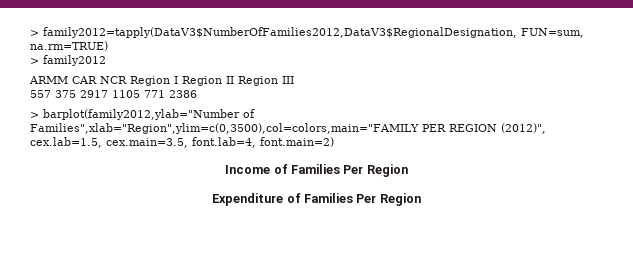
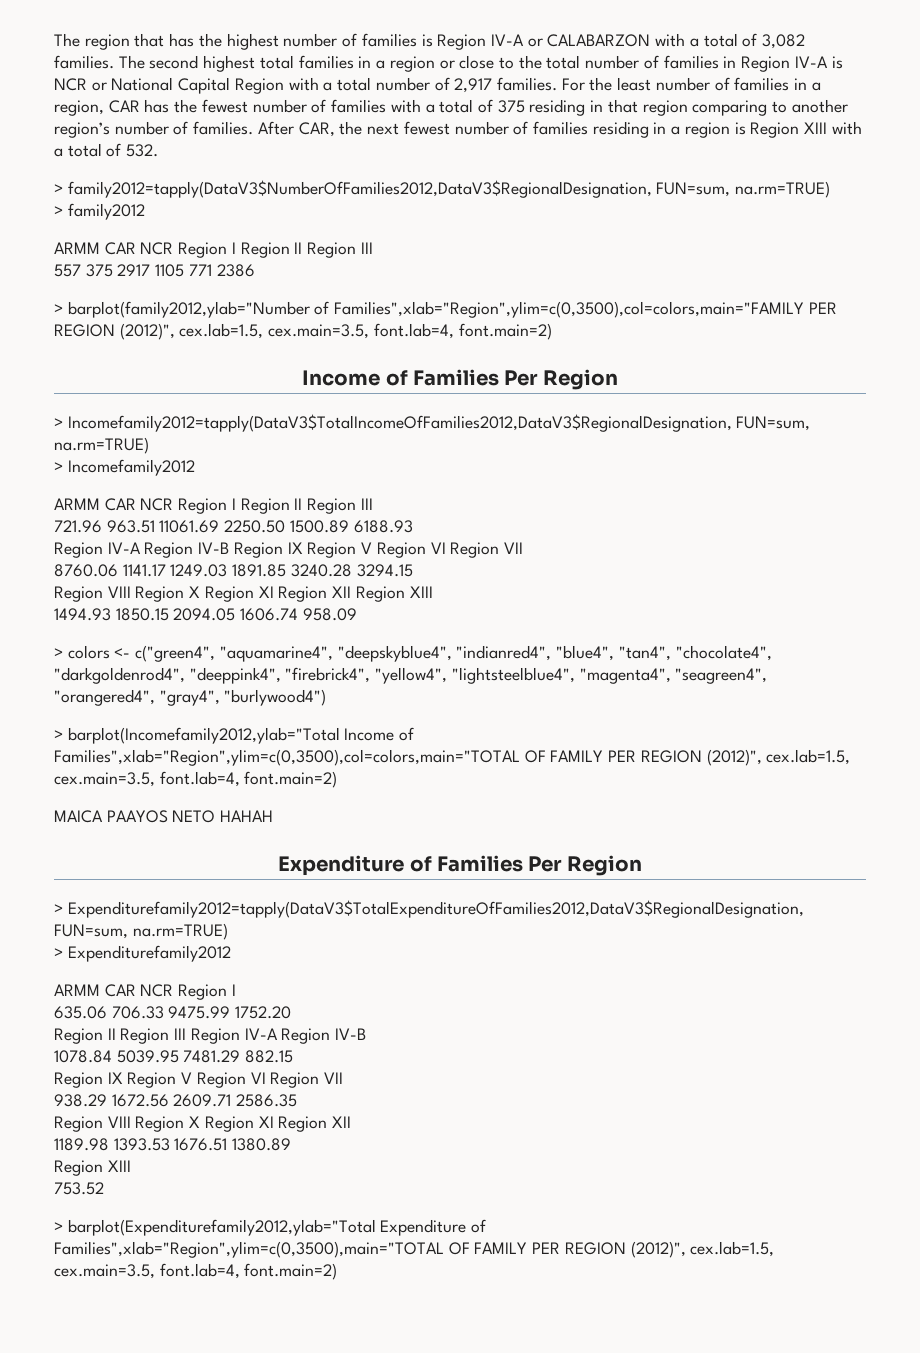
(30, 33) none -> [54,33,806,50] [54,55,843,72] [54,77,821,94] [54,99,848,116] [54,121,862,138] [54,143,159,157] The region that has the highest number of families is Region IV-A or CALABARZON with a total of 3,082 families. The second highest total families in a region or close to the total number of families in Region IV-A is NCR or National Capital Region with a total number of 2,917 families. For the least number of families in a region, CAR has the fewest number of families with a total of 375 residing in that region comparing to another region’s number of families. After CAR, the next fewest number of families residing in a region is Region XIII with a total of 532. //
(408, 170) none -> [54,414,811,432] [54,437,149,454] [54,459,195,476] [54,498,373,514] [54,520,413,533] [54,542,523,558] [54,564,413,577] [54,586,433,602] [54,608,357,621] [54,645,772,662] [54,667,768,684] [54,689,327,706] [54,727,415,744] [54,749,851,766] [54,771,338,788] [54,810,274,823] // > Incomefamily2012=tapply(DataV3$TotalIncomeOfFamilies2012,DataV3$RegionalDesignation, FUN=sum, na.rm=TRUE) // > Incomefamily2012 // ARMM CAR NCR Region I Region II Region III // 721.96 963.51 11061.69 2250.50 1500.89 6188.93 // Region IV-A Region IV-B Region IX Region V Region VI Region VII // 8760.06 1141.17 1249.03 1891.85 3240.28 3294.15 // Region VIII Region X Region XI Region XII Region XIII // 1494.93 1850.15 2094.05 1606.74 958.09 // > colors <- c("green4", "aquamarine4", "deepskyblue4", "indianred4", "blue4", "tan4", "chocolate4", "darkgoldenrod4", "deeppink4", "firebrick4", "yellow4", "lightsteelblue4", "magenta4", "seagreen4", "orangered4", "gray4", "burlywood4") // > barplot(Incomefamily2012,ylab="Total Income of Families",xlab="Region",ylim=c(0,3500),col=colors,main="TOTAL OF FAMILY PER REGION (2012)", cex.lab=1.5, cex.main=3.5, font.lab=4, font.main=2) // MAICA PAAYOS NETO HAHAH
(421, 199) none -> [54,900,804,918] [54,923,228,940] [54,945,231,962] [54,984,236,1000] [54,1006,292,1019] [54,1028,367,1044] [54,1050,294,1063] [54,1072,344,1088] [54,1094,298,1107] [54,1116,352,1132] [54,1138,292,1151] [54,1160,131,1176] [54,1182,104,1195] [54,1219,487,1236] [54,1241,775,1258] [54,1263,338,1280] // > Expenditurefamily2012=tapply(DataV3$TotalExpenditureOfFamilies2012,DataV3$RegionalDesignation, FUN=sum, na.rm=TRUE) // > Expenditurefamily2012 // ARMM CAR NCR Region I // 635.06 706.33 9475.99 1752.20 // Region II Region III Region IV-A Region IV-B // 1078.84 5039.95 7481.29 882.15 // Region IX Region V Region VI Region VII // 938.29 1672.56 2609.71 2586.35 // Region VIII Region X Region XI Region XII // 1189.98 1393.53 1676.51 1380.89 // Region XIII // 753.52 // > barplot(Expenditurefamily2012,ylab="Total Expenditure of Families",xlab="Region",ylim=c(0,3500),main="TOTAL OF FAMILY PER REGION (2012)", cex.lab=1.5, cex.main=3.5, font.lab=4, font.main=2)

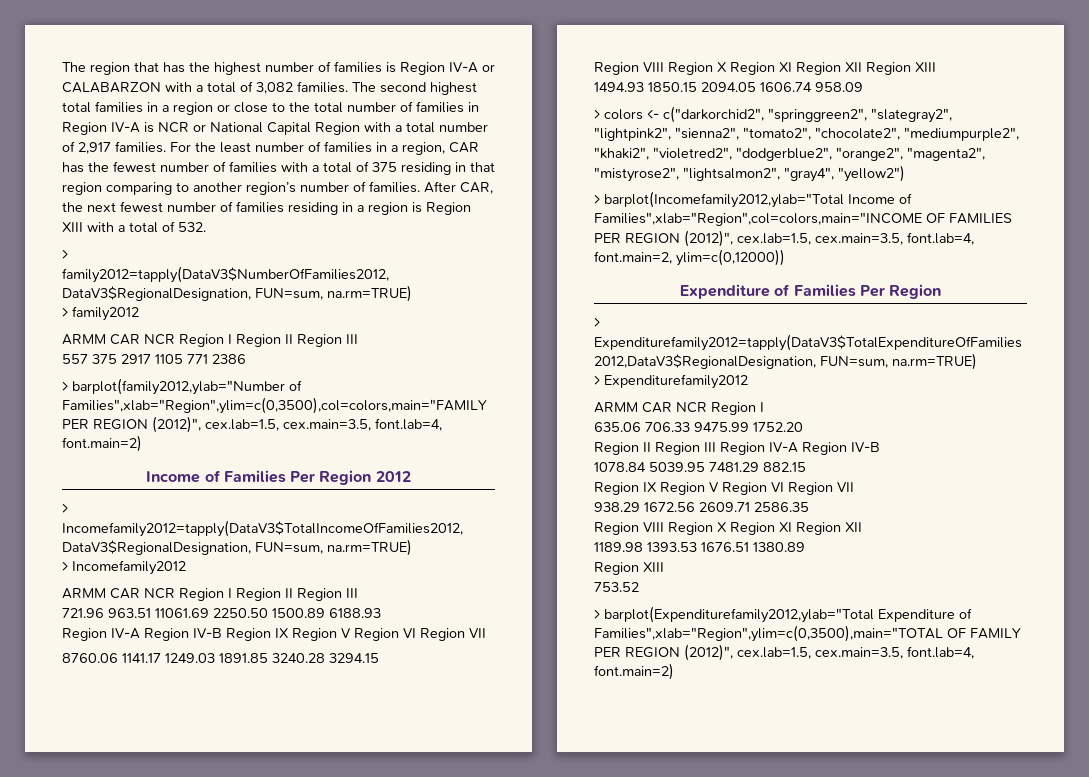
(618, 379) none -> [375,471,411,482] 2012
[135,645,772,662] [54,667,768,684] [54,689,327,706] c("green4", "aquamarine4", "deepskyblue4", "indianred4", "blue4", "tan4", "chocolate4", "darkgoldenrod4", "deeppink4", "firebrick4", "yellow4", "lightsteelblue4", "magenta4", "seagreen4", "orangered4", "gray4", "burlywood4") -> [663,106,952,123] [594,127,1019,141] [594,147,985,161] [594,165,905,182] c("darkorchid2", "springgreen2", "slategray2", "lightpink2", "sienna2", "tomato2", "chocolate2", "mediumpurple2", "khaki2", "violetred2", "dodgerblue2", "orange2", "magenta2", "mistyrose2", "lightsalmon2", "gray4", "yellow2")
[54,749,851,766] [54,771,338,788] [54,810,274,823] Families",xlab="Region",ylim=c(0,3500),col=colors,main="TOTAL OF FAMILY PER REGION (2012)", cex.lab=1.5, cex.main=3.5, font.lab=4, font.main=2) // MAICA PAAYOS NETO HAHAH -> [594,212,1012,226] [594,230,974,247] [594,249,785,266] Families",xlab="Region",col=colors,main="INCOME OF FAMILIES PER REGION (2012)", cex.lab=1.5, cex.main=3.5, font.lab=4, font.main=2, ylim=c(0,12000))

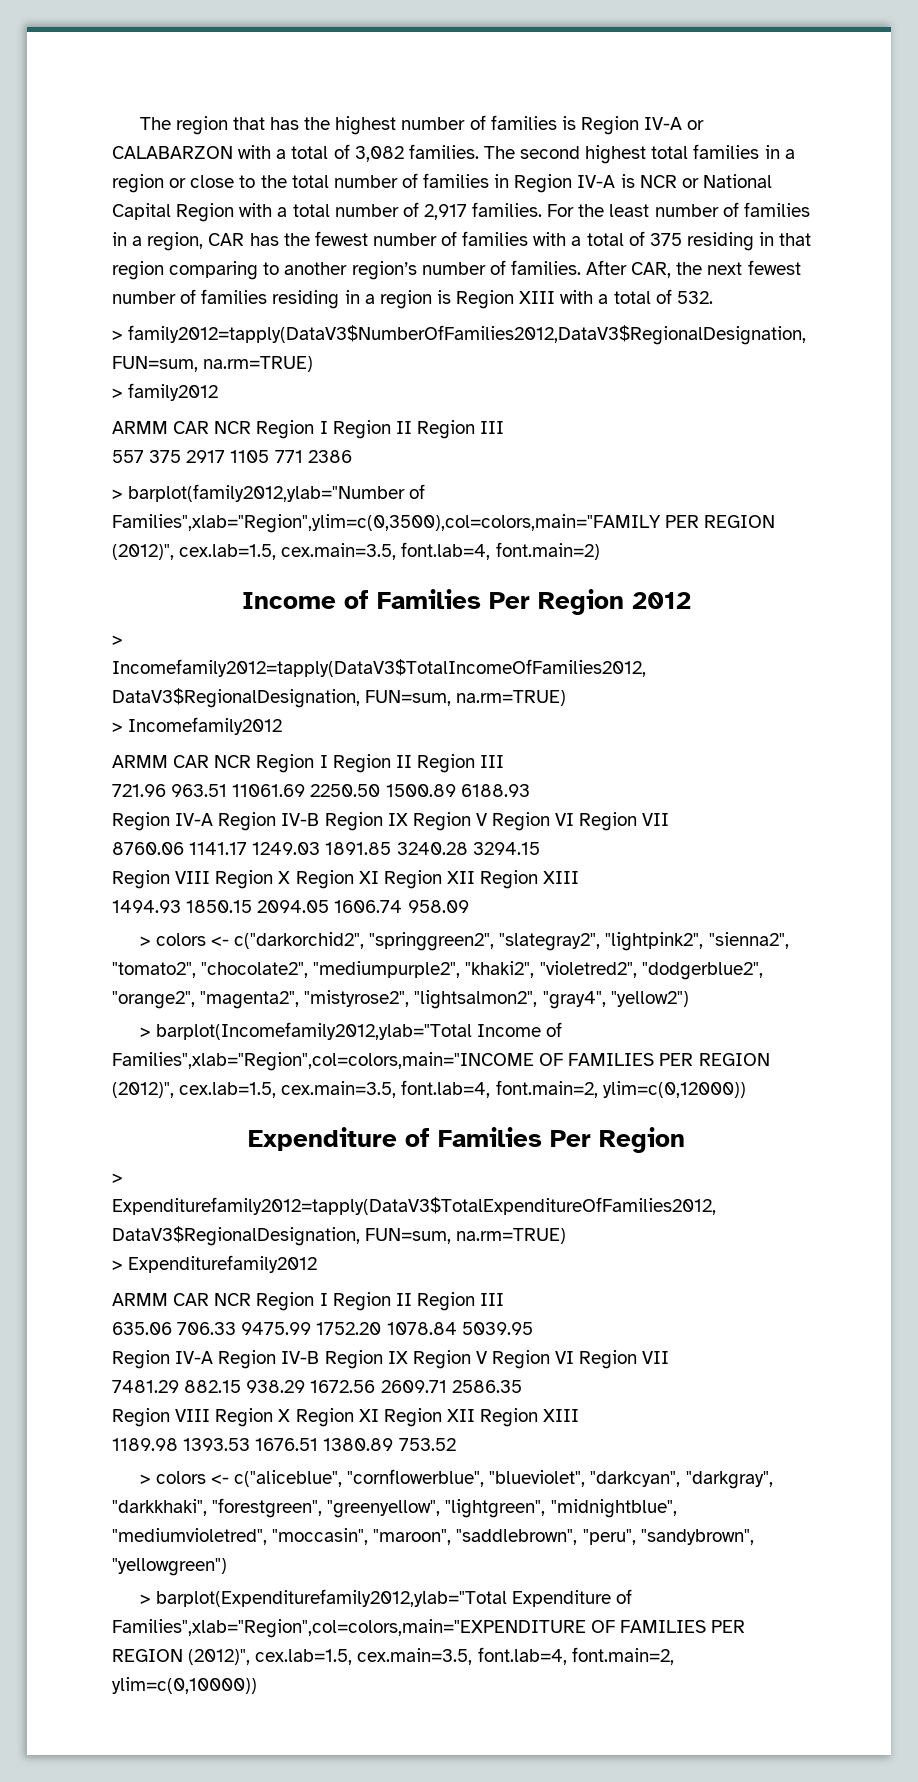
(764, 407) none -> [332,1292,505,1311] Region II Region III
[594,442,880,455] [594,462,806,472] [594,482,854,495] // Region II Region III Region IV-A Region IV-B // 1078.84 5039.95 7481.29 882.15 // Region IX Region V Region VI Region VII // -> [386,1322,533,1335] [112,1350,670,1369] [112,1380,242,1393] 1078.84 5039.95 // Region IV-A Region IV-B Region IX Region V Region VI Region VII // 7481.29 882.15
(862, 527) none -> [480,1408,580,1427] Region XIII
[594,562,664,575] [594,582,639,592] // Region XIII // 753.52 -> [398,1438,456,1451] [139,1469,773,1489] [112,1498,677,1518] [112,1528,754,1545] [112,1558,227,1576] 753.52 // > colors <- c("aliceblue", "cornflowerblue", "blueviolet", "darkcyan", "darkgray", "darkkhaki", "forestgreen", "greenyellow", "lightgreen", "midnightblue", "mediumvioletred", "moccasin", "maroon", "saddlebrown", "peru", "sandybrown", "yellowgreen")
[594,625,1021,642] [594,644,974,661] [594,663,674,680] Families",xlab="Region",ylim=c(0,3500),main="TOTAL OF FAMILY PER REGION (2012)", cex.lab=1.5, cex.main=3.5, font.lab=4, font.main=2) -> [112,1619,746,1638] [112,1647,674,1665] [112,1677,257,1694] Families",xlab="Region",col=colors,main="EXPENDITURE OF FAMILIES PER REGION (2012)", cex.lab=1.5, cex.main=3.5, font.lab=4, font.main=2, ylim=c(0,10000))

